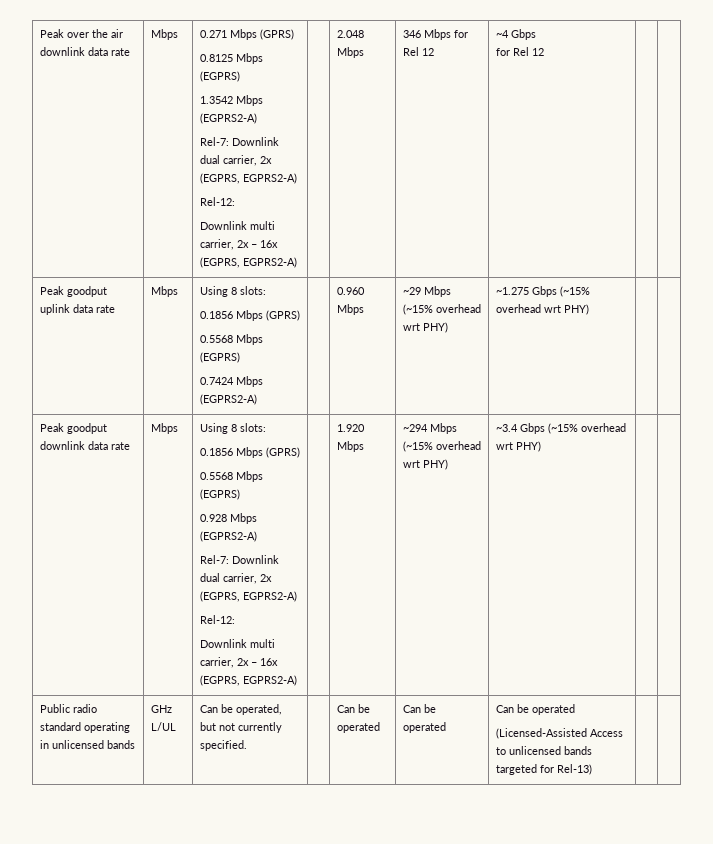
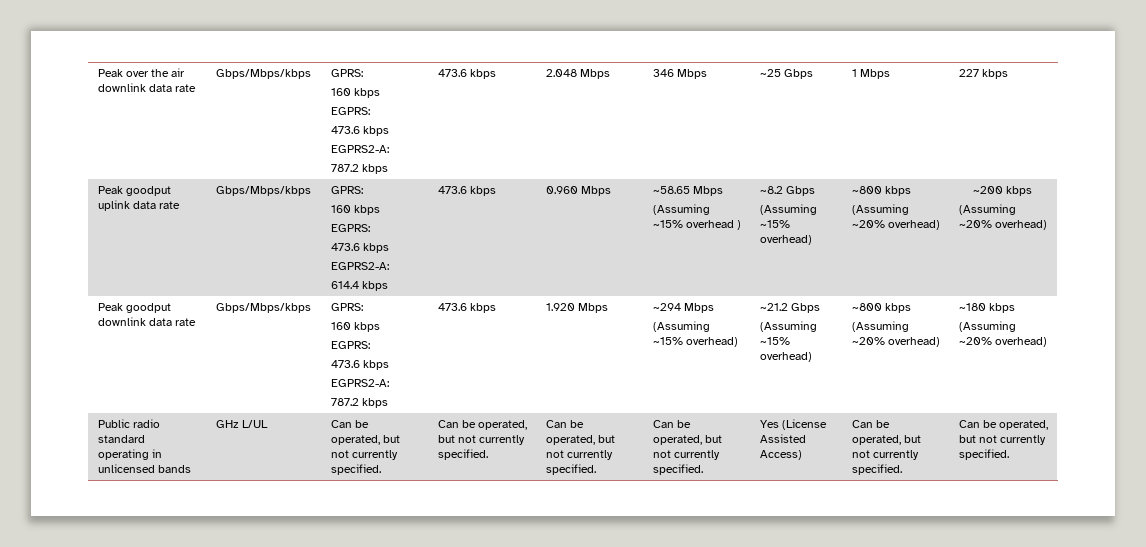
[150,29,178,40] [199,29,294,40] [199,53,263,64] [199,71,240,82] [199,95,263,106] [199,113,257,124] [199,137,279,146] [199,155,272,166] [199,173,297,184] [199,197,235,206] [199,221,275,230] [199,239,278,250] [199,257,297,268] [336,30,364,38] [336,47,364,58] [402,29,468,40] [402,47,434,56] [495,29,536,40] [495,47,544,56] Mbps | 0.271 Mbps (GPRS) // 0.8125 Mbps (EGPRS) // 1.3542 Mbps (EGPRS2-A) // Rel-7: Downlink dual carrier, 2x (EGPRS, EGPRS2-A) // Rel-12: // Downlink multi carrier, 2x – 16x (EGPRS, EGPRS2-A) | | 2.048 Mbps | 346 Mbps for Rel 12 | ~4 Gbps // for Rel 12 | | -> [215,69,311,79] [330,69,363,77] [330,88,380,98] [330,107,370,115] [330,126,389,136] [330,145,389,153] [330,164,388,174] [437,69,496,79] [545,69,610,79] [652,69,707,79] [759,69,813,79] [851,69,890,79] [958,69,1008,79] Gbps/Mbps/kbps | GPRS: // 160 kbps // EGPRS: // 473.6 kbps // EGPRS2-A: // 787.2 kbps | 473.6 kbps | 2.048 Mbps | 346 Mbps | ~25 Gbps | 1 Mbps | 227 kbps
[150,286,178,297] [199,286,266,297] [199,310,300,321] [199,334,263,345] [199,352,240,363] [199,376,263,387] [199,394,257,405] Mbps | Using 8 slots: // 0.1856 Mbps (GPRS) // 0.5568 Mbps (EGPRS) // 0.7424 Mbps (EGPRS2-A) | -> [215,186,311,196] [330,186,363,194] [330,205,380,215] [330,224,370,232] [330,243,389,253] [330,262,389,270] [330,281,388,291] [437,186,496,196] Gbps/Mbps/kbps | GPRS: // 160 kbps // EGPRS: // 473.6 kbps // EGPRS2-A: // 614.4 kbps | 473.6 kbps
[402,286,451,297] [402,304,481,315] [402,322,448,333] [495,286,590,297] [495,304,589,315] ~29 Mbps (~15% overhead wrt PHY) | ~1.275 Gbps (~15% overhead wrt PHY) | | -> [652,186,723,196] [652,204,710,215] [652,220,741,230] [759,186,815,196] [759,204,817,215] [759,220,790,228] [759,235,812,245] [851,186,911,196] [851,204,909,215] [851,220,940,230] [972,186,1032,196] [958,204,1016,215] [958,220,1047,230] ~58.65 Mbps // (Assuming ~15% overhead ) | ~8.2 Gbps // (Assuming ~15% overhead) | ~800 kbps // (Assuming ~20% overhead) | ~200 kbps // (Assuming ~20% overhead)
[150,423,178,434] [199,423,266,434] [199,447,300,458] [199,471,263,482] [199,489,240,500] [199,513,257,524] [199,531,257,542] [199,555,279,564] [199,573,272,584] [199,591,297,602] [199,615,235,624] [199,639,275,648] [199,657,278,668] [199,675,297,686] [336,424,365,432] [336,441,364,452] [402,423,457,434] [402,441,481,452] [402,459,448,470] [495,423,626,434] [495,441,541,452] Mbps | Using 8 slots: // 0.1856 Mbps (GPRS) // 0.5568 Mbps (EGPRS) // 0.928 Mbps (EGPRS2-A) // Rel-7: Downlink dual carrier, 2x (EGPRS, EGPRS2-A) // Rel-12: // Downlink multi carrier, 2x – 16x (EGPRS, EGPRS2-A) | | 1.920 Mbps | ~294 Mbps (~15% overhead wrt PHY) | ~3.4 Gbps (~15% overhead wrt PHY) | | -> [215,303,311,313] [330,303,363,311] [330,322,380,332] [330,341,370,349] [330,360,389,370] [330,379,389,387] [330,398,388,408] [437,303,496,313] [545,303,608,313] [652,303,714,313] [652,321,710,332] [652,337,738,347] [759,303,820,313] [759,321,817,332] [759,337,790,345] [759,352,812,362] [851,303,911,313] [851,321,909,332] [851,337,940,347] [958,303,1015,313] [958,321,1016,332] [958,337,1047,347] Gbps/Mbps/kbps | GPRS: // 160 kbps // EGPRS: // 473.6 kbps // EGPRS2-A: // 787.2 kbps | 473.6 kbps | 1.920 Mbps | ~294 Mbps // (Assuming ~15% overhead) | ~21.2 Gbps // (Assuming ~15% overhead) | ~800 kbps // (Assuming ~20% overhead) | ~180 kbps // (Assuming ~20% overhead)
[336,704,370,713] [336,722,380,733] [402,704,436,713] [402,722,446,733] [495,704,575,715] [495,728,623,739] [495,746,592,755] [495,764,592,775] | Can be operated | Can be operated | Can be operated // (Licensed-Assisted Access to unlicensed bands targeted for Rel-13) | | -> [437,420,527,430] [437,435,525,445] [437,449,488,460] [545,420,584,428] [545,435,615,445] [545,450,613,460] [545,464,596,475] [652,420,691,428] [652,435,722,445] [652,450,720,460] [652,464,703,475] [759,419,827,430] [759,434,806,443] [759,450,802,460] [851,420,890,428] [851,435,921,445] [851,450,919,460] [851,464,902,475] [958,420,1048,430] [958,435,1046,445] [958,449,1009,460] Can be operated, but not currently specified. | Can be operated, but not currently specified. | Can be operated, but not currently specified. | Yes (License Assisted Access) | Can be operated, but not currently specified. | Can be operated, but not currently specified.

